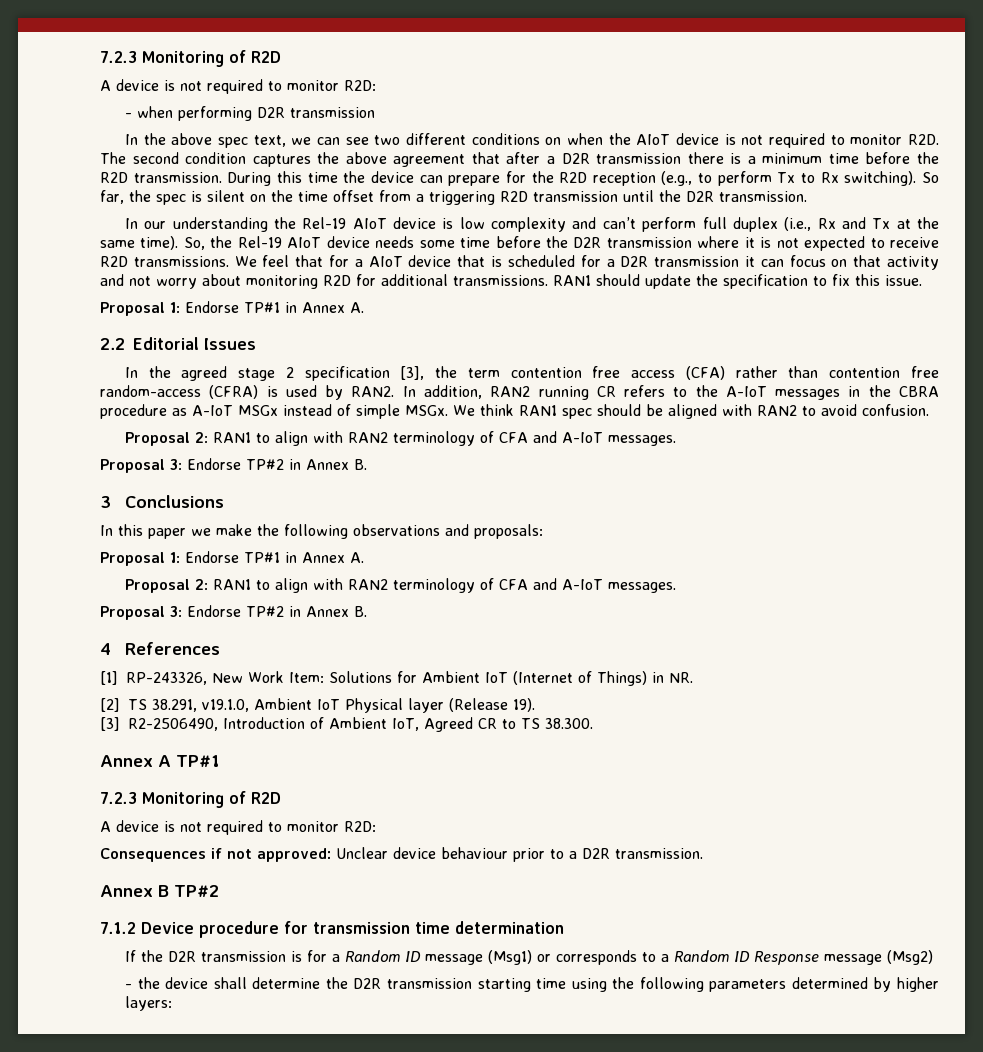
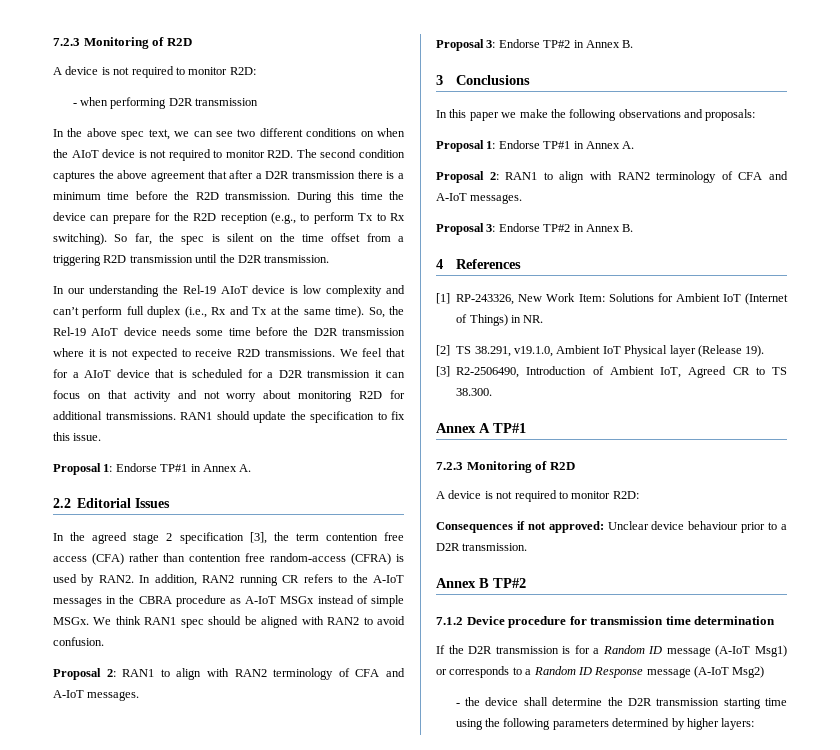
[487,950,532,965] (Msg1) -> [715,645,787,657] (A-IoT Msg1)
[886,950,933,965] (Msg2) -> [694,666,765,678] (A-IoT Msg2)

